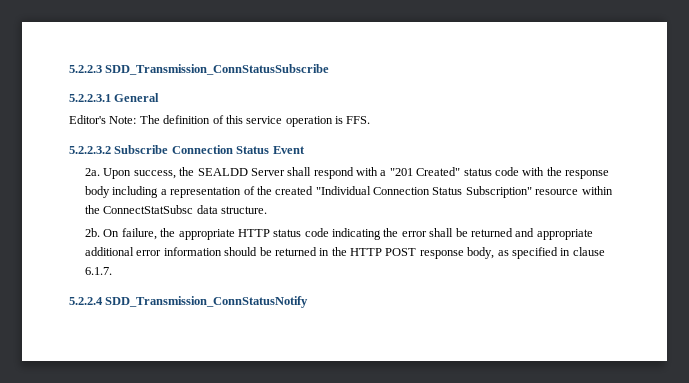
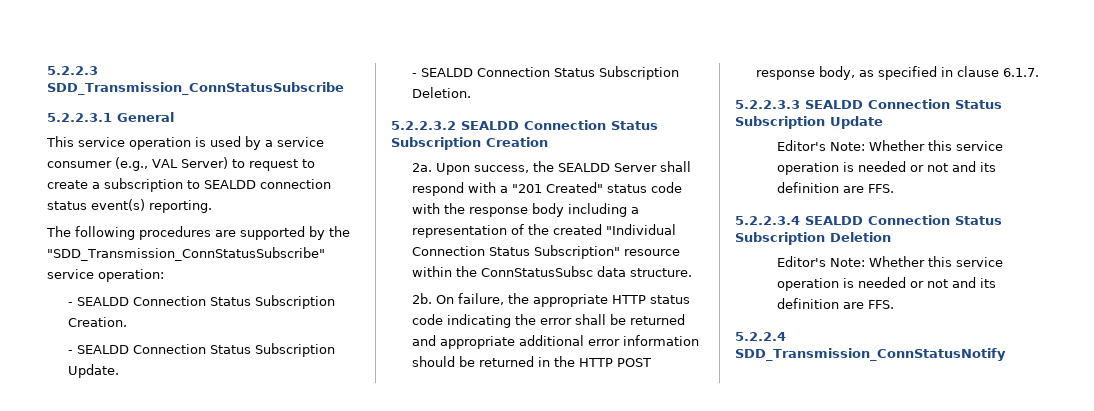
[69,115,371,127] Editor's Note: The definition of this service operation is FFS. -> [46,136,324,150] [47,157,315,171] [47,178,331,192] [47,199,212,213] [46,226,350,240] [47,247,325,261] [47,269,164,282] [67,295,335,309] [67,317,127,327] [67,343,335,357] [67,364,119,378] [411,66,679,80] [411,87,471,98] This service operation is used by a service consumer (e.g., VAL Server) to request to create a subscription to SEALDD connection status event(s) reporting. // The following procedures are supported by the "SDD_Transmission_ConnStatusSubscribe" service operation: // - SEALDD Connection Status Subscription Creation. // - SEALDD Connection Status Subscription Update. // - SEALDD Connection Status Subscription Deletion.
[114,145,305,154] Subscribe Connection Status Event -> [461,120,658,130] [391,137,548,150] SEALDD Connection Status Subscription Creation
[103,205,194,214] ConnectStatSubsc -> [480,266,593,277] ConnStatusSubsc
(113, 271) none -> [735,99,1002,109] [735,116,883,129] [776,140,1003,151] [776,161,996,175] [776,182,894,193] [735,215,1002,225] [735,232,891,245] [776,256,1003,267] [776,277,996,291] [776,298,894,309] // 5.2.2.3.3 SEALDD Connection Status Subscription Update // Editor's Note: Whether this service operation is needed or not and its definition are FFS. // 5.2.2.3.4 SEALDD Connection Status Subscription Deletion // Editor's Note: Whether this service operation is needed or not and its definition are FFS.

